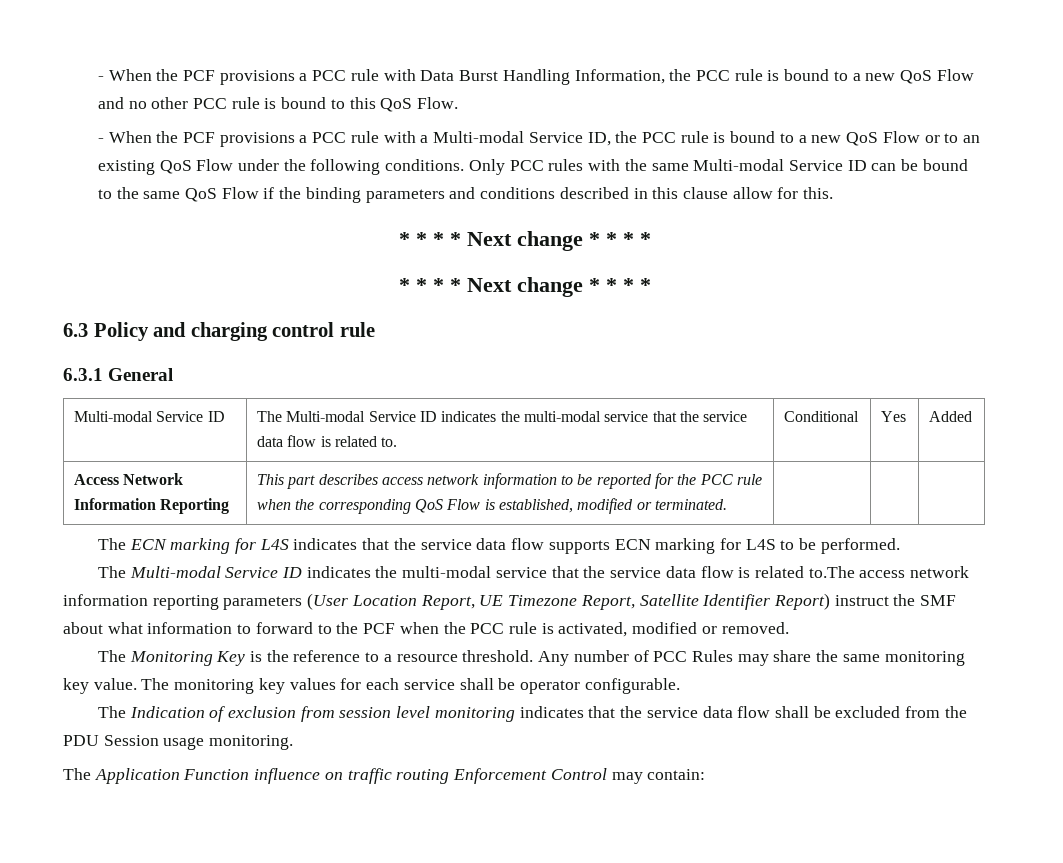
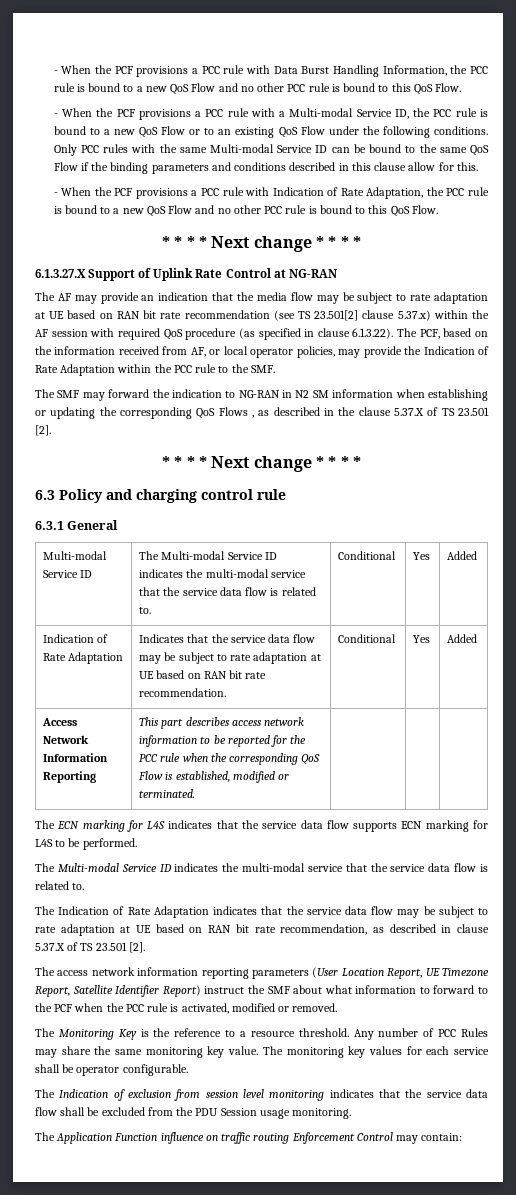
(834, 193) none -> [53,187,490,199] [53,205,438,217] // - When the PCF provisions a PCC rule with Indication of Rate Adaptation, the PCC rule is bound to a new QoS Flow and no other PCC rule is bound to this QoS Flow.
(651, 239) none -> [35,268,337,281] [35,292,489,304] [35,310,490,321] [35,328,489,340] [35,346,489,358] [35,364,275,376] [35,389,488,401] [35,407,489,419] [35,425,51,436] // 6.1.3.27.X Support of Uplink Rate Control at NG-RAN // The AF may provide an indication that the media flow may be subject to rate adaptation at UE based on RAN bit rate recommendation (see TS 23.501[2] clause 5.37.x) within the AF session with required QoS procedure (as specified in clause 6.1.3.22). The PCF, based on the information received from AF, or local operator policies, may provide the Indication of Rate Adaptation within the PCC rule to the SMF. // The SMF may forward the indication to NG-RAN in N2 SM information when establishing or updating the corresponding QoS Flows , as described in the clause 5.37.X of TS 23.501 [2].
(973, 416) none -> [43,634,109,643] [43,652,124,664] [139,634,316,643] [139,652,321,664] [139,670,267,679] [139,688,227,697] [338,634,397,643] [413,635,431,643] [447,634,478,643] // Indication of Rate Adaptation | Indicates that the service data flow may be subject to rate adaptation at UE based on RAN bit rate recommendation. | Conditional | Yes | Added
[808,566,855,578] to.The -> [72,883,85,890] [35,906,489,918] [35,924,489,936] [35,942,145,953] [35,967,55,976] to. // The Indication of Rate Adaptation indicates that the service data flow may be subject to rate adaptation at UE based on RAN bit rate recommendation, as described in clause 5.37.X of TS 23.501 [2]. // The

